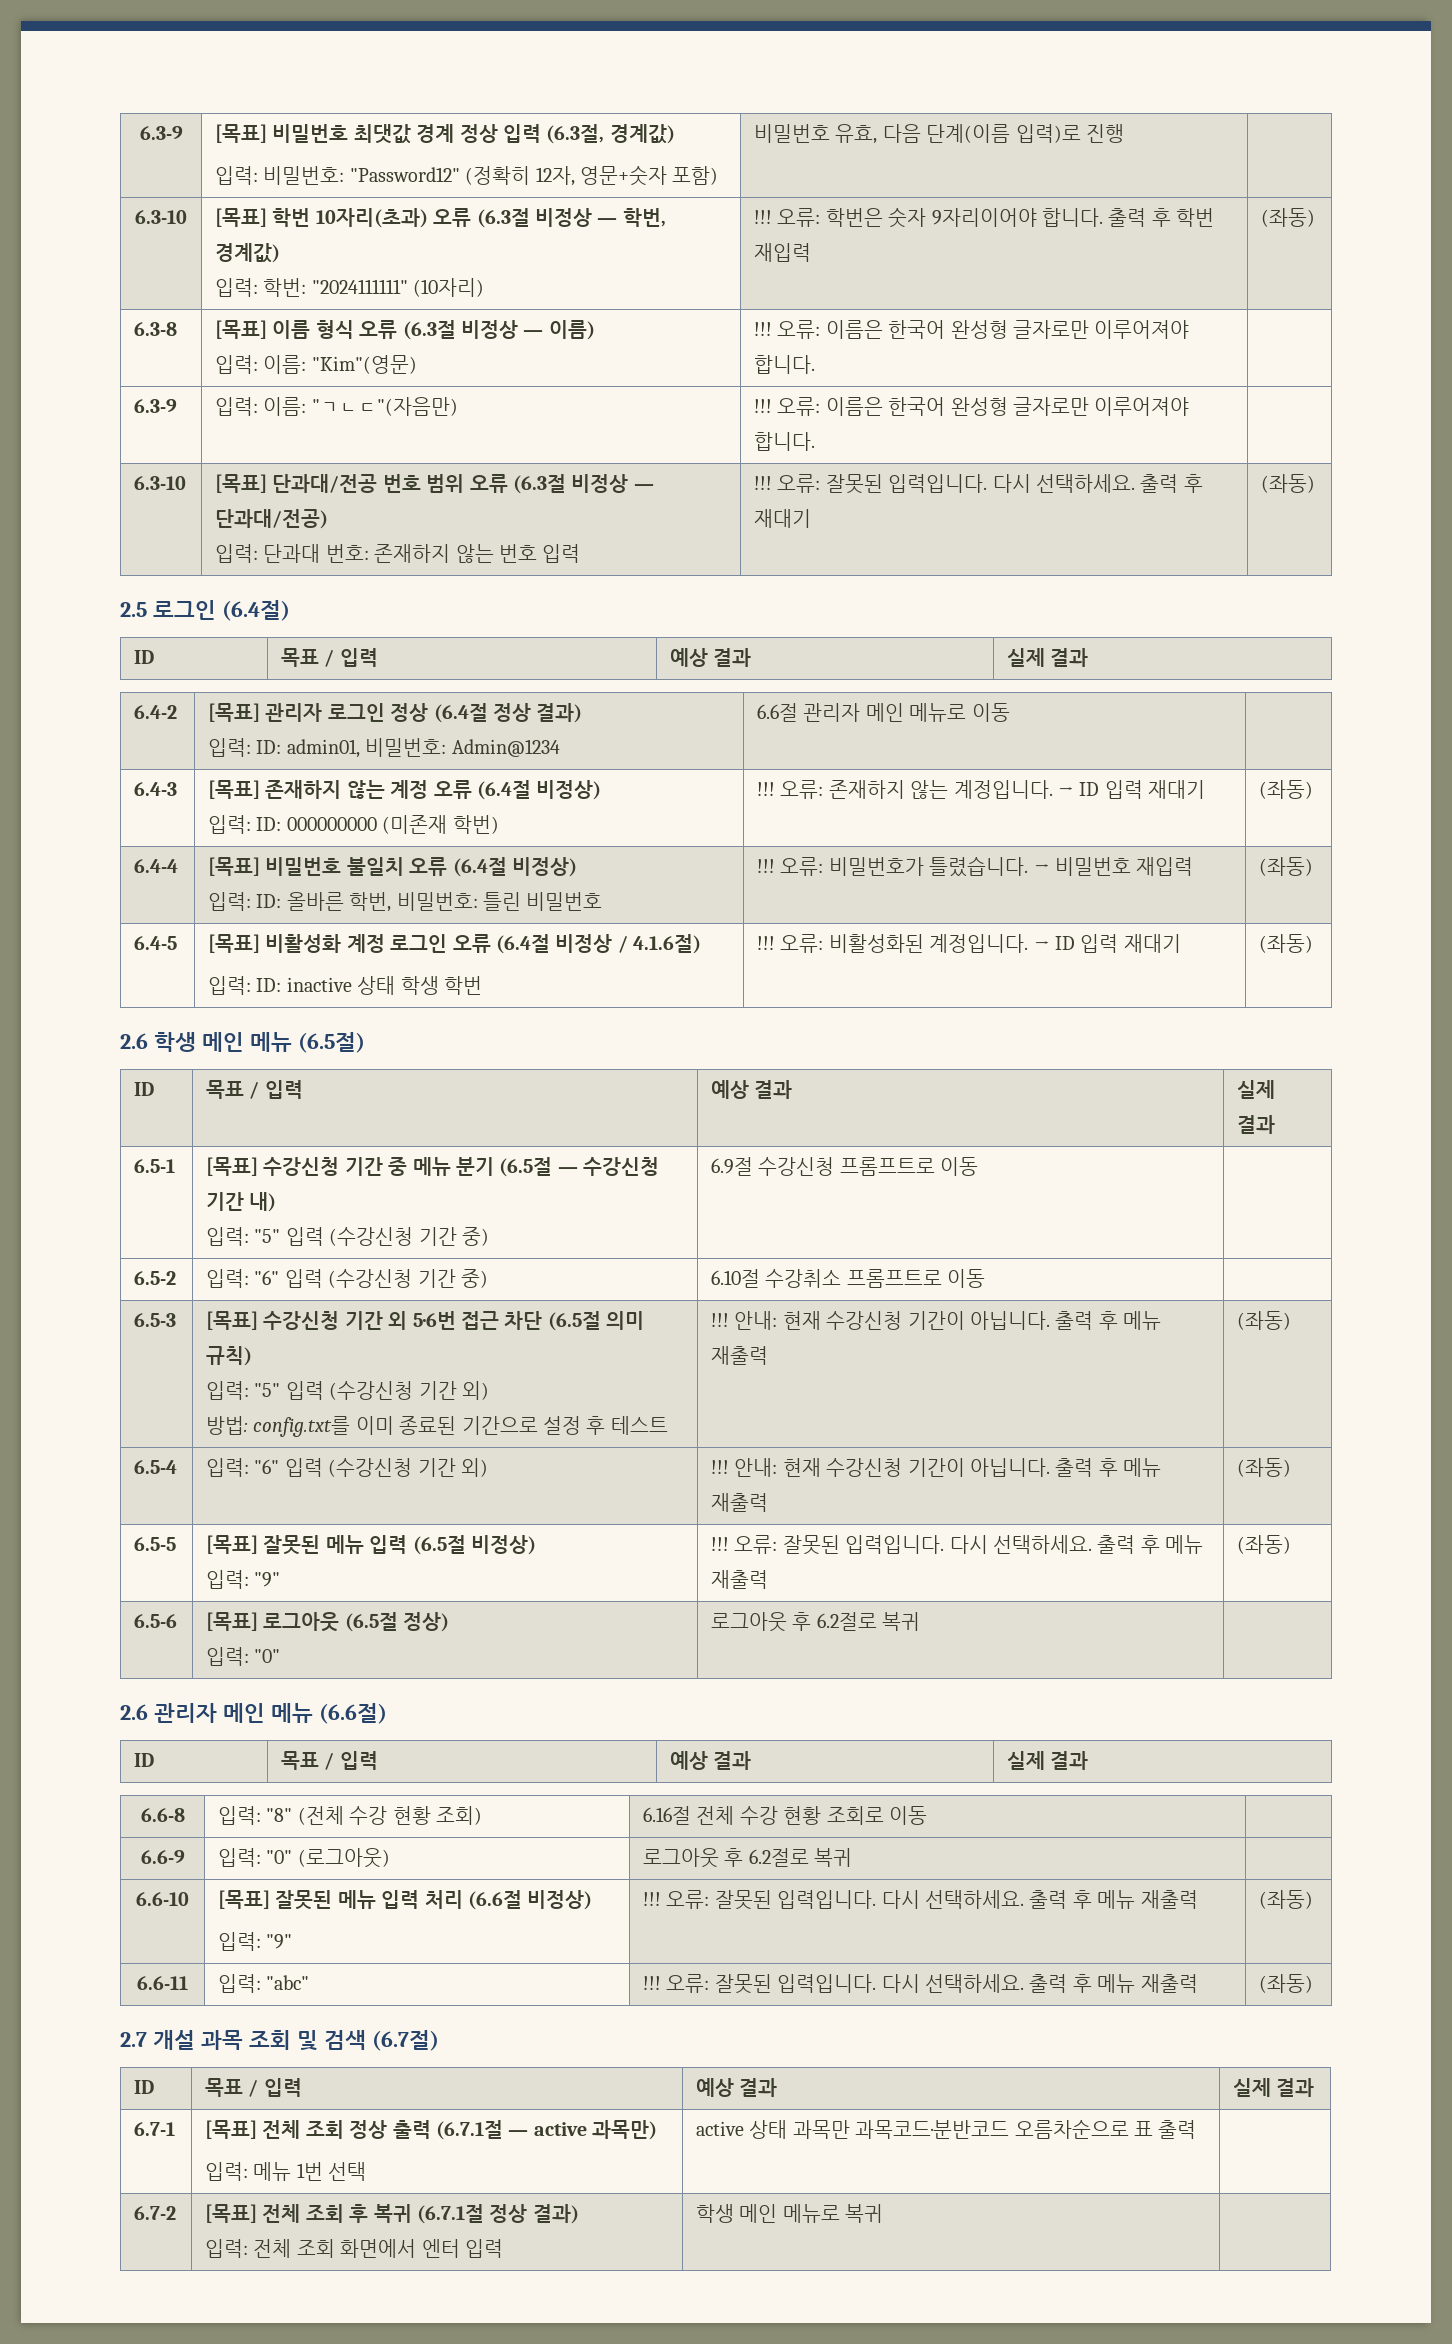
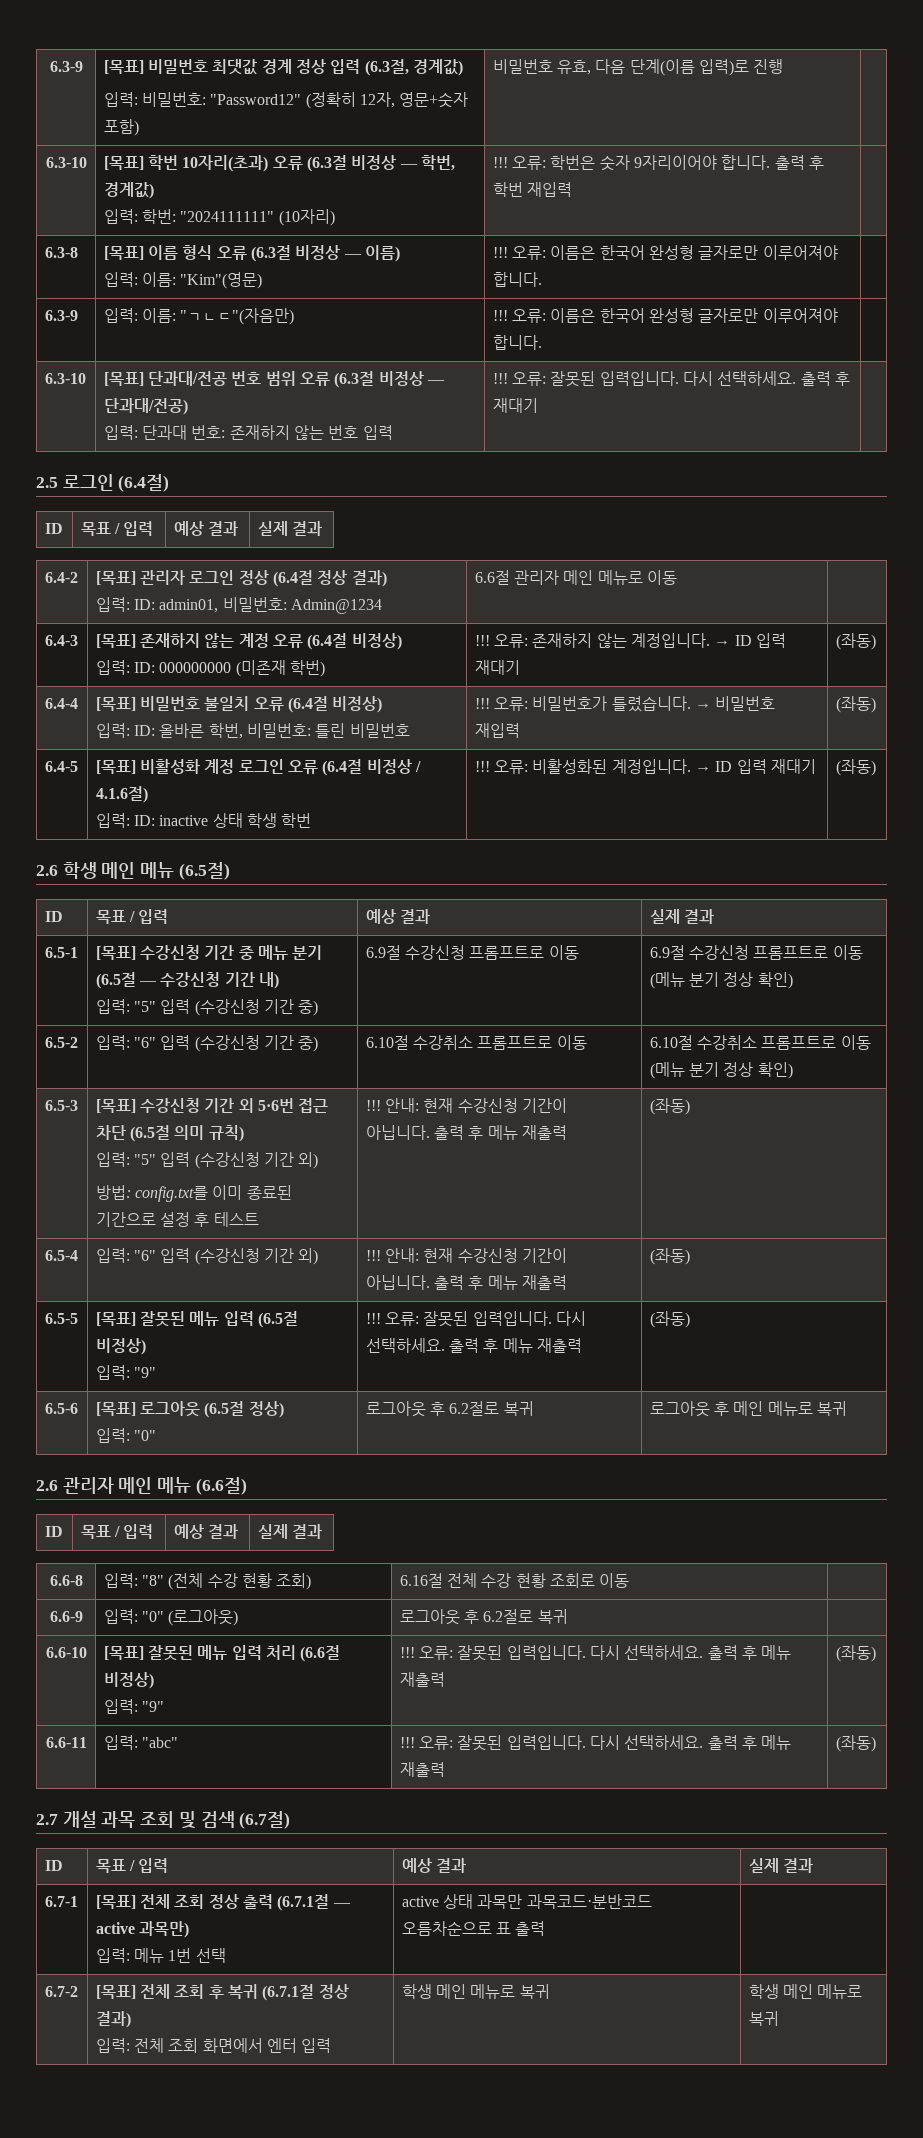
[1261,208,1316,227] (좌동) -> (572, 189) none
[1261,474,1316,493] (좌동) -> (538, 405) none
(979, 1166) none -> [649,945,863,960] [649,972,793,989] 6.9절 수강신청 프롬프트로 이동 (메뉴 분기 정상 확인)
(986, 1278) none -> [649,1035,871,1050] [649,1062,793,1079] 6.10절 수강취소 프롬프트로 이동 (메뉴 분기 정상 확인)
(921, 1621) none -> [649,1401,847,1417] 로그아웃 후 메인 메뉴로 복귀
(884, 2213) none -> [748,1984,863,1999] [748,2011,779,2026] 학생 메인 메뉴로 복귀

